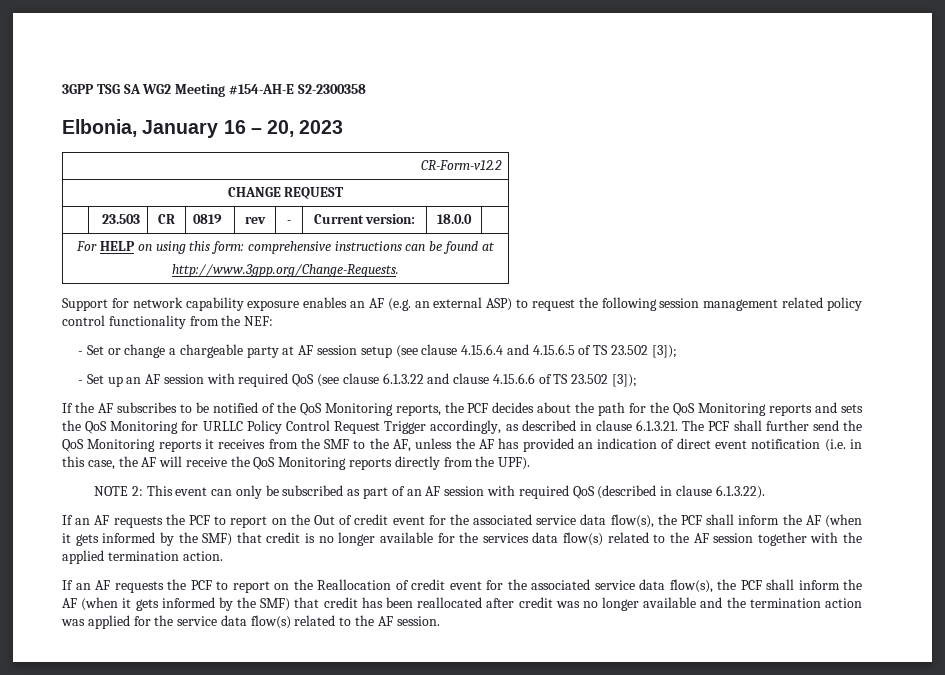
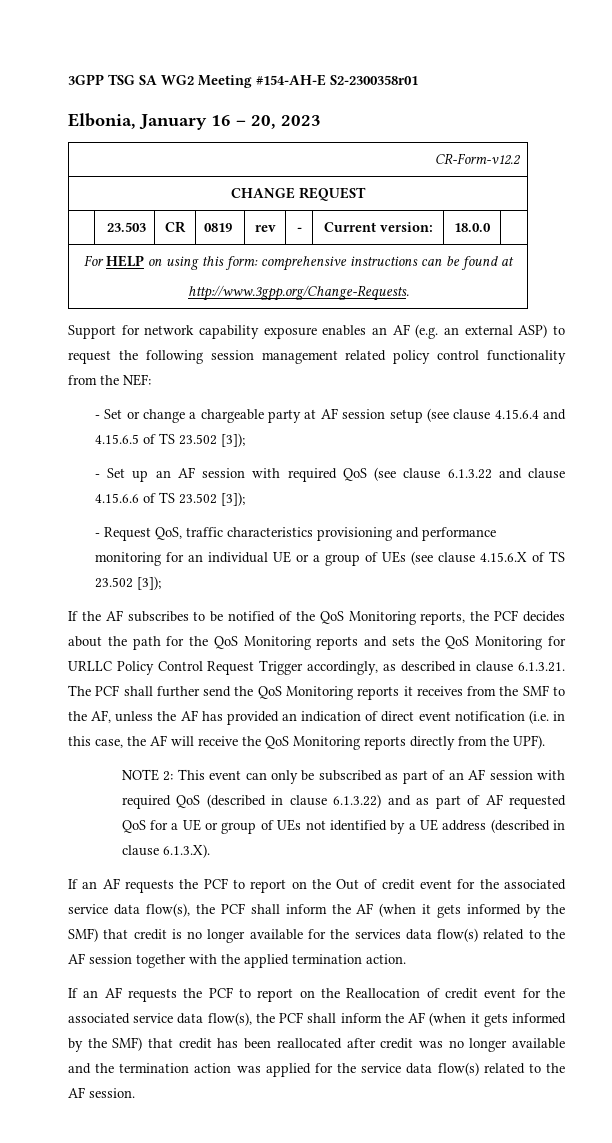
[297,84,366,94] S2-2300358 -> [330,75,418,85] S2-2300358r01
(638, 380) none -> [94,527,496,541] [94,551,565,566] [94,576,161,590] // - Request QoS, traffic characteristics provisioning and performance monitoring for an individual UE or a group of UEs (see clause 4.15.6.X of TS 23.502 [3]);
[715,485,765,499] 6.1.3.22). -> [333,794,566,809] [121,819,565,834] [121,844,210,858] 6.1.3.22) and as part of AF requested QoS for a UE or group of UEs not identified by a UE address (described in clause 6.1.3.X).

